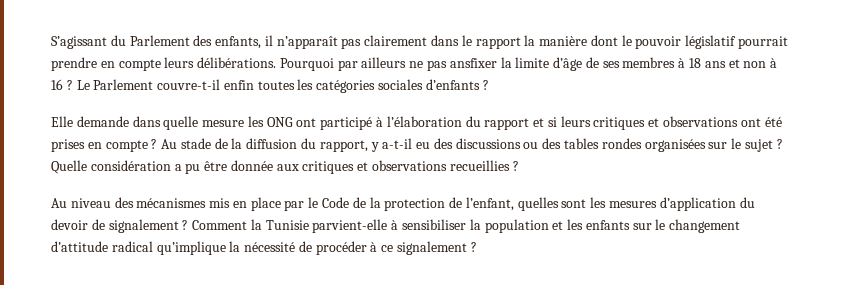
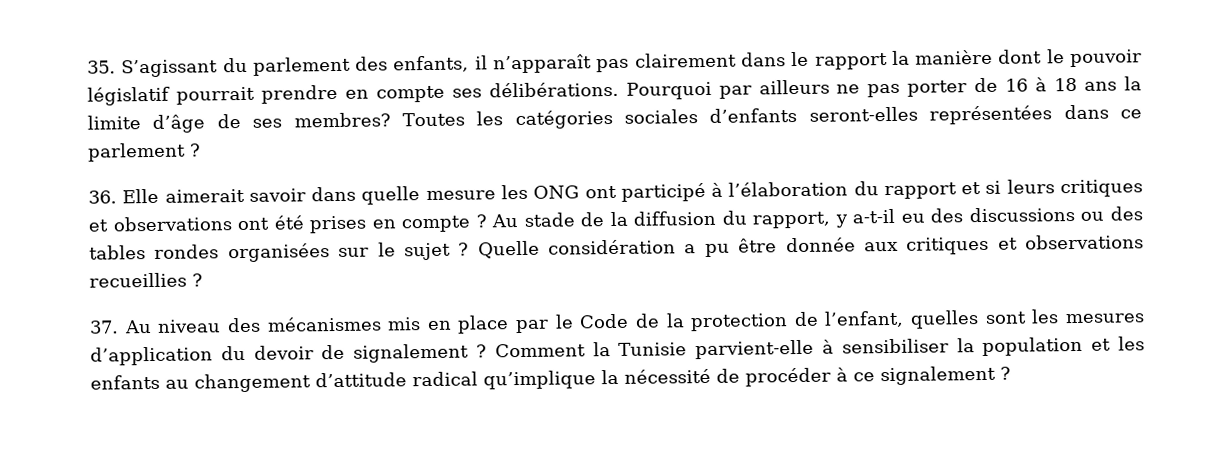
(51, 42) none -> [87,60,116,74] 35.
[129,35,190,46] Parlement -> [252,56,351,76] parlement
[164,57,195,68] leurs -> [451,88,482,98] ses
[449,58,497,68] ansfixer -> [907,77,1118,97] porter de 16 à 18 ans
[622,57,778,68] [51,79,489,93] [51,116,129,127] membres à 18 ans et non à 16 ? Le Parlement couvre-t-il enfin toutes les catégories sociales d’enfants ? // Elle demande -> [293,104,1142,130] [88,142,201,162] [88,188,306,204] membres? Toutes les catégories sociales d’enfants seront-elles représentées dans ce parlement ? // 36. Elle aimerait savoir
(519, 166) none -> [89,320,119,334] 37.
[632,219,666,230] sur le -> [165,379,189,389] au

